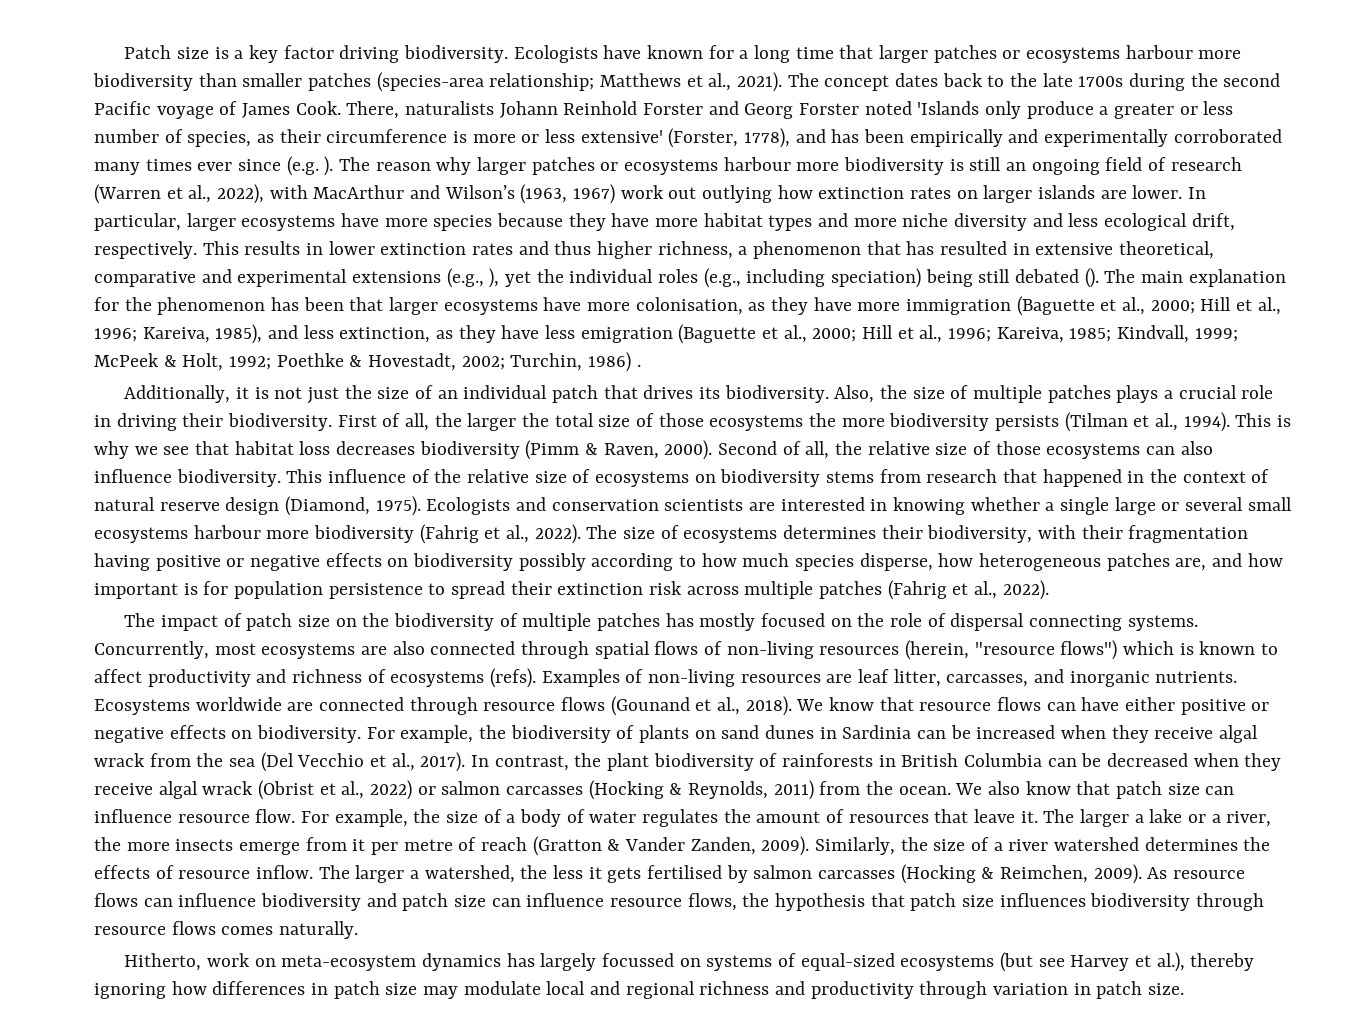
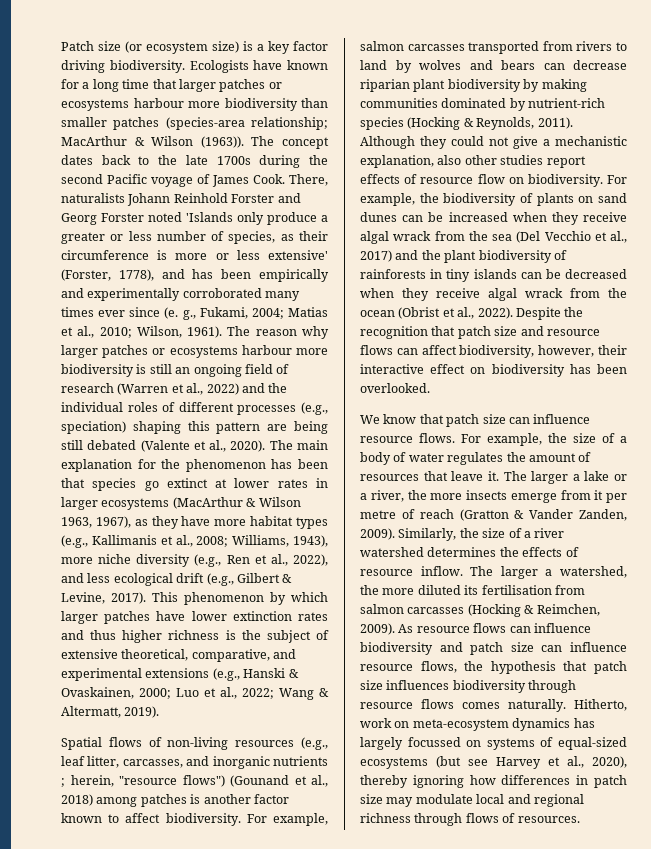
(210, 53) none -> [125,41,239,54] (or ecosystem size)
[600,72,783,92] Matthews et al., 2021). -> [61,136,244,148] MacArthur & Wilson (1963)).
[286,156,334,176] (e.g. ). -> [164,307,328,320] [61,326,223,338] (e. g., Fukami, 2004; Matias et al., 2010; Wilson, 1961).
[217,184,1207,204] [94,213,1235,231] [94,241,1215,259] [94,268,1099,288] 2022), with MacArthur and Wilson’s (1963, 1967) work out outlying how extinction rates on larger islands are lower. In particular, larger ecosystems have more species because they have more habitat types and more niche diversity and less ecological drift, respectively. This results in lower extinction rates and thus higher richness, a phenomenon that has resulted in extensive theoretical, comparative and experimental extensions (e.g., ), yet the individual roles (e.g., including speciation) being still debated (). -> [206,383,288,395] [61,402,328,415] [61,421,328,434] [61,440,266,452] 2022) and the individual roles of different processes (e.g., speciation) shaping this pattern are being still debated (Valente et al., 2020).
[389,296,1281,316] [94,324,1238,344] [94,352,641,372] [124,385,1274,404] [94,412,1292,432] [94,440,1213,460] [94,469,1270,487] [94,496,1292,516] [94,524,1249,544] [94,553,1283,571] [94,580,1049,600] [124,613,1198,631] [94,640,1279,660] [94,668,853,688] larger ecosystems have more colonisation, as they have more immigration (Baguette et al., 2000; Hill et al., 1996; Kareiva, 1985), and less extinction, as they have less emigration (Baguette et al., 2000; Hill et al., 1996; Kareiva, 1985; Kindvall, 1999; McPeek & Holt, 1992; Poethke & Hovestadt, 2002; Turchin, 1986) . // Additionally, it is not just the size of an individual patch that drives its biodiversity. Also, the size of multiple patches plays a crucial role in driving their biodiversity. First of all, the larger the total size of those ecosystems the more biodiversity persists (Tilman et al., 1994). This is why we see that habitat loss decreases biodiversity (Pimm & Raven, 2000). Second of all, the relative size of those ecosystems can also influence biodiversity. This influence of the relative size of ecosystems on biodiversity stems from research that happened in the context of natural reserve design (Diamond, 1975). Ecologists and conservation scientists are interested in knowing whether a single large or several small ecosystems harbour more biodiversity (Fahrig et al., 2022). The size of ecosystems determines their biodiversity, with their fragmentation having positive or negative effects on biodiversity possibly according to how much species disperse, how heterogeneous patches are, and how important is for population persistence to spread their extinction risk across multiple patches (Fahrig et al., 2022). // The impact of patch size on the biodiversity of multiple patches has mostly focused on the role of dispersal connecting systems. Concurrently, most ecosystems are also connected through spatial flows of non-living resources (herein, "resource flows") which is known to affect productivity and richness of ecosystems (refs). Examples of non-living resources are -> [92,478,328,491] [61,497,301,510] [61,516,328,529] [61,535,328,548] [61,554,328,567] [61,573,293,586] [61,592,328,605] [61,611,328,624] [61,630,329,643] [61,649,297,662] [61,668,299,681] [61,687,329,700] [61,706,160,718] [61,737,328,750] species go extinct at lower rates in larger ecosystems (MacArthur & Wilson 1963, 1967), as they have more habitat types (e.g., Kallimanis et al., 2008; Williams, 1943), more niche diversity (e.g., Ren et al., 2022), and less ecological drift (e.g., Gilbert & Levine, 2017). This phenomenon by which larger patches have lower extinction rates and thus higher richness is the subject of extensive theoretical, comparative, and experimental extensions (e.g., Hanski & Ovaskainen, 2000; Luo et al., 2022; Wang & Altermatt, 2019). // Spatial flows of non-living resources (e.g.,
[1155,671,1238,683] [94,696,1270,716] [94,725,226,743] nutrients. Ecosystems worldwide are connected through resource flows (Gounand et al., 2018). We know that resource flows can have either positive or negative effects -> [273,756,328,766] [61,775,328,787] [61,794,289,807] [61,813,328,826] [360,41,627,54] [360,60,627,73] [360,79,587,92] [360,98,606,111] [360,117,573,130] [360,136,627,149] [360,155,586,168] [360,174,505,184] nutrients ; herein, "resource flows") (Gounand et al., 2018) among patches is another factor known to affect biodiversity. For example, salmon carcasses transported from rivers to land by wolves and bears can decrease riparian plant biodiversity by making communities dominated by nutrient-rich species (Hocking & Reynolds, 2011). Although they could not give a mechanistic explanation, also other studies report effects of resource flow
[819,725,912,739] in Sardinia -> (397, 217) none
[420,752,569,772] 2017). In contrast, -> [360,250,419,262] 2017) and
[901,753,1043,767] British Columbia -> [446,269,517,282] tiny islands
[258,780,1021,800] (Obrist et al., 2022) or salmon carcasses (Hocking & Reynolds, 2011) from the ocean. We also -> [570,288,627,298] [360,307,584,320] [360,326,600,339] [360,345,627,358] [360,364,627,377] [360,383,430,393] [360,415,380,424] from the ocean (Obrist et al., 2022). Despite the recognition that patch size and resource flows can affect biodiversity, however, their interactive effect on biodiversity has been overlooked. // We
[255,809,296,823] flow. -> [419,433,455,443] flows.
[553,865,748,883] less it gets fertilised by -> [382,585,585,595] more diluted its fertilisation from
(359, 930) // -> (566, 705) none
[1156,952,1185,972] al.), -> [567,756,627,768] al., 2020),
[775,981,1185,999] and productivity through variation in patch size. -> [414,813,580,826] through flows of resources.

